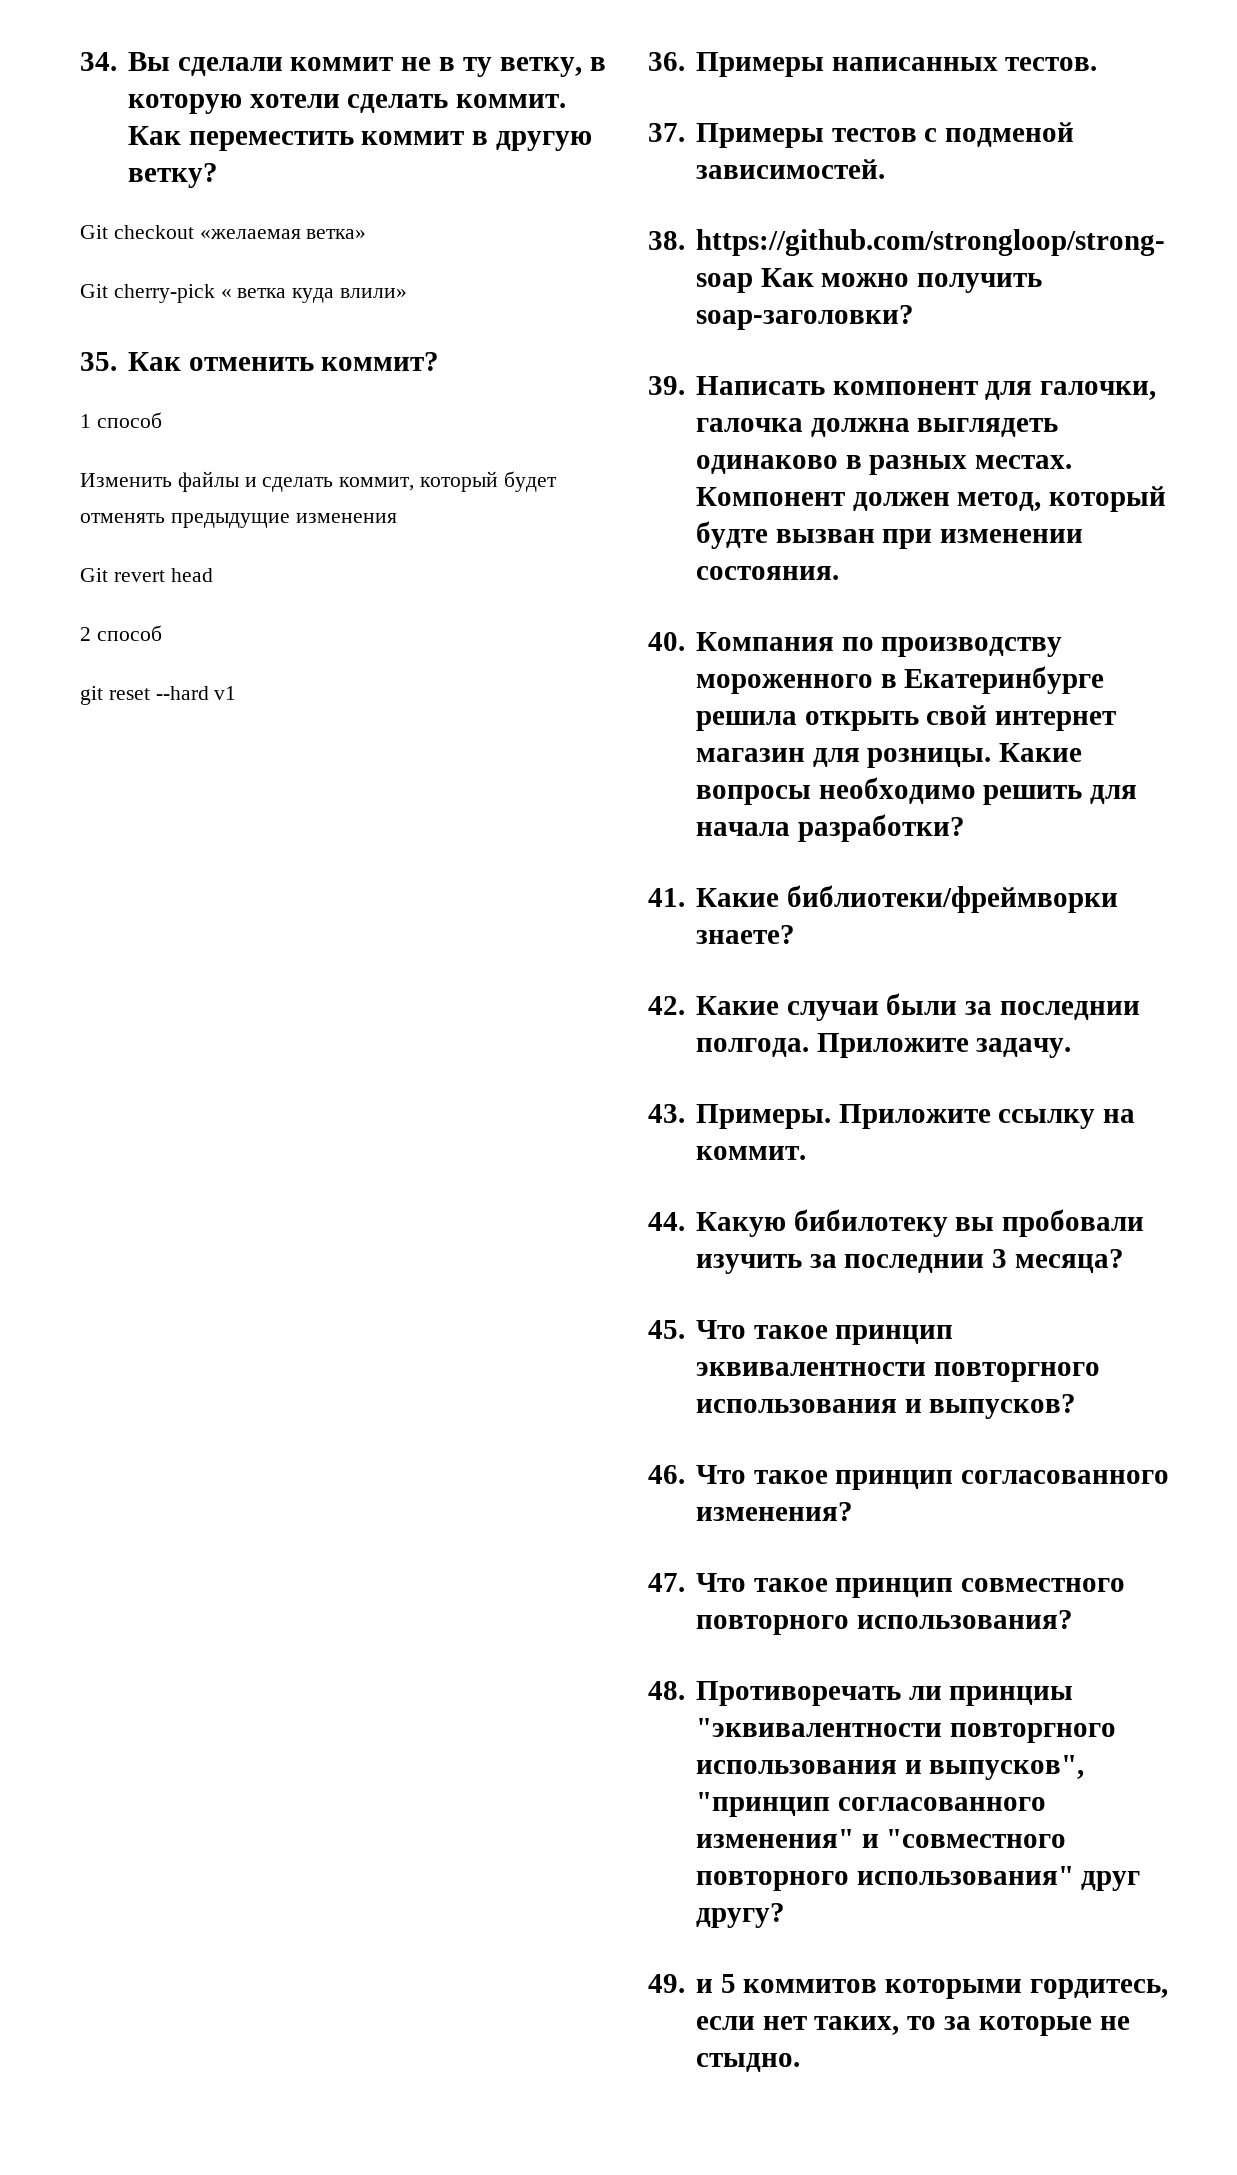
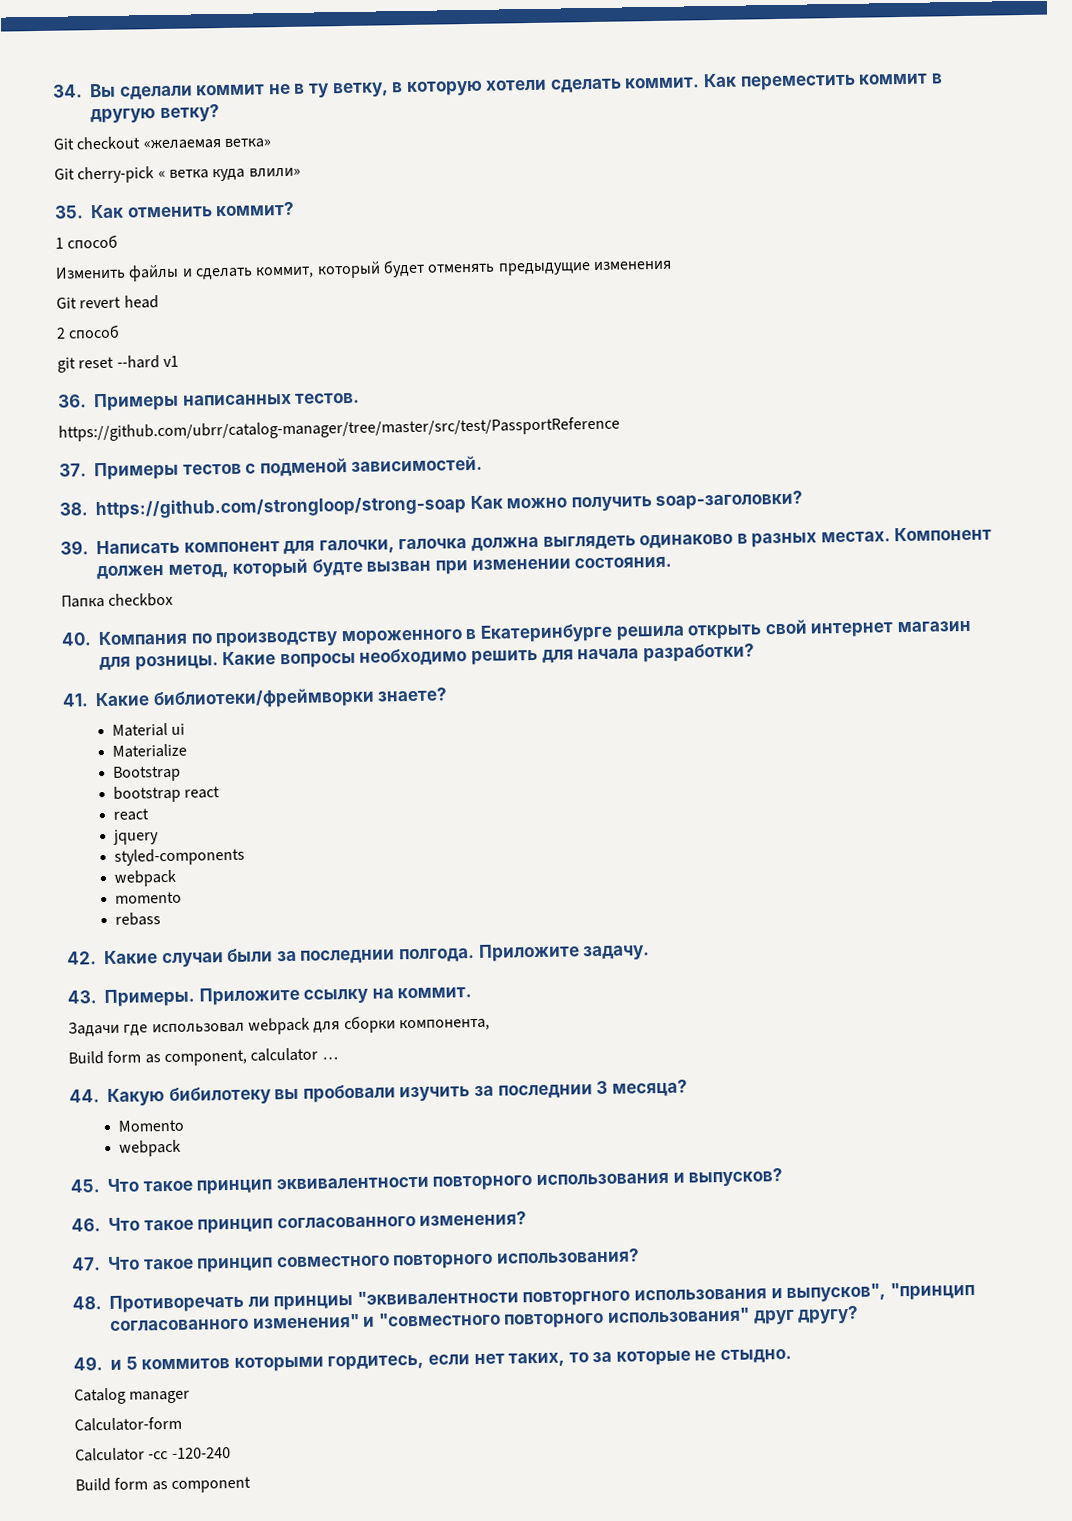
(1098, 64) none -> [58,416,620,442] // https://github.com/ubrr/catalog-manager/tree/master/src/test/PassportReference
(839, 573) none -> [61,592,174,608] // Папка checkbox
(795, 934) none -> [112,722,186,737] [112,743,188,758] [113,765,182,782] [113,785,221,803] [113,808,150,821] [113,829,160,845] [114,847,246,866] [114,869,177,887] [115,891,183,904] [115,912,162,926] // Material ui // Materialize // Bootstrap // bootstrap react // react // jquery // styled-components // webpack // momento // rebass
(806, 1153) none -> [68,1015,490,1037] [68,1047,338,1067] // Задачи где использовал webpack для сборки компонента, // Build form as component, calculator …
(1125, 1261) none -> [118,1119,185,1132] [119,1139,182,1157] // Momento // webpack
[933,1362,1100,1382] повторгного -> [432,1175,533,1191] повторного
(800, 2062) none -> [74,1387,191,1405] [74,1416,182,1432] [75,1447,231,1462] [75,1476,251,1494] // Catalog manager // Calculator-form // Calculator -cc -120-240 // Build form as component

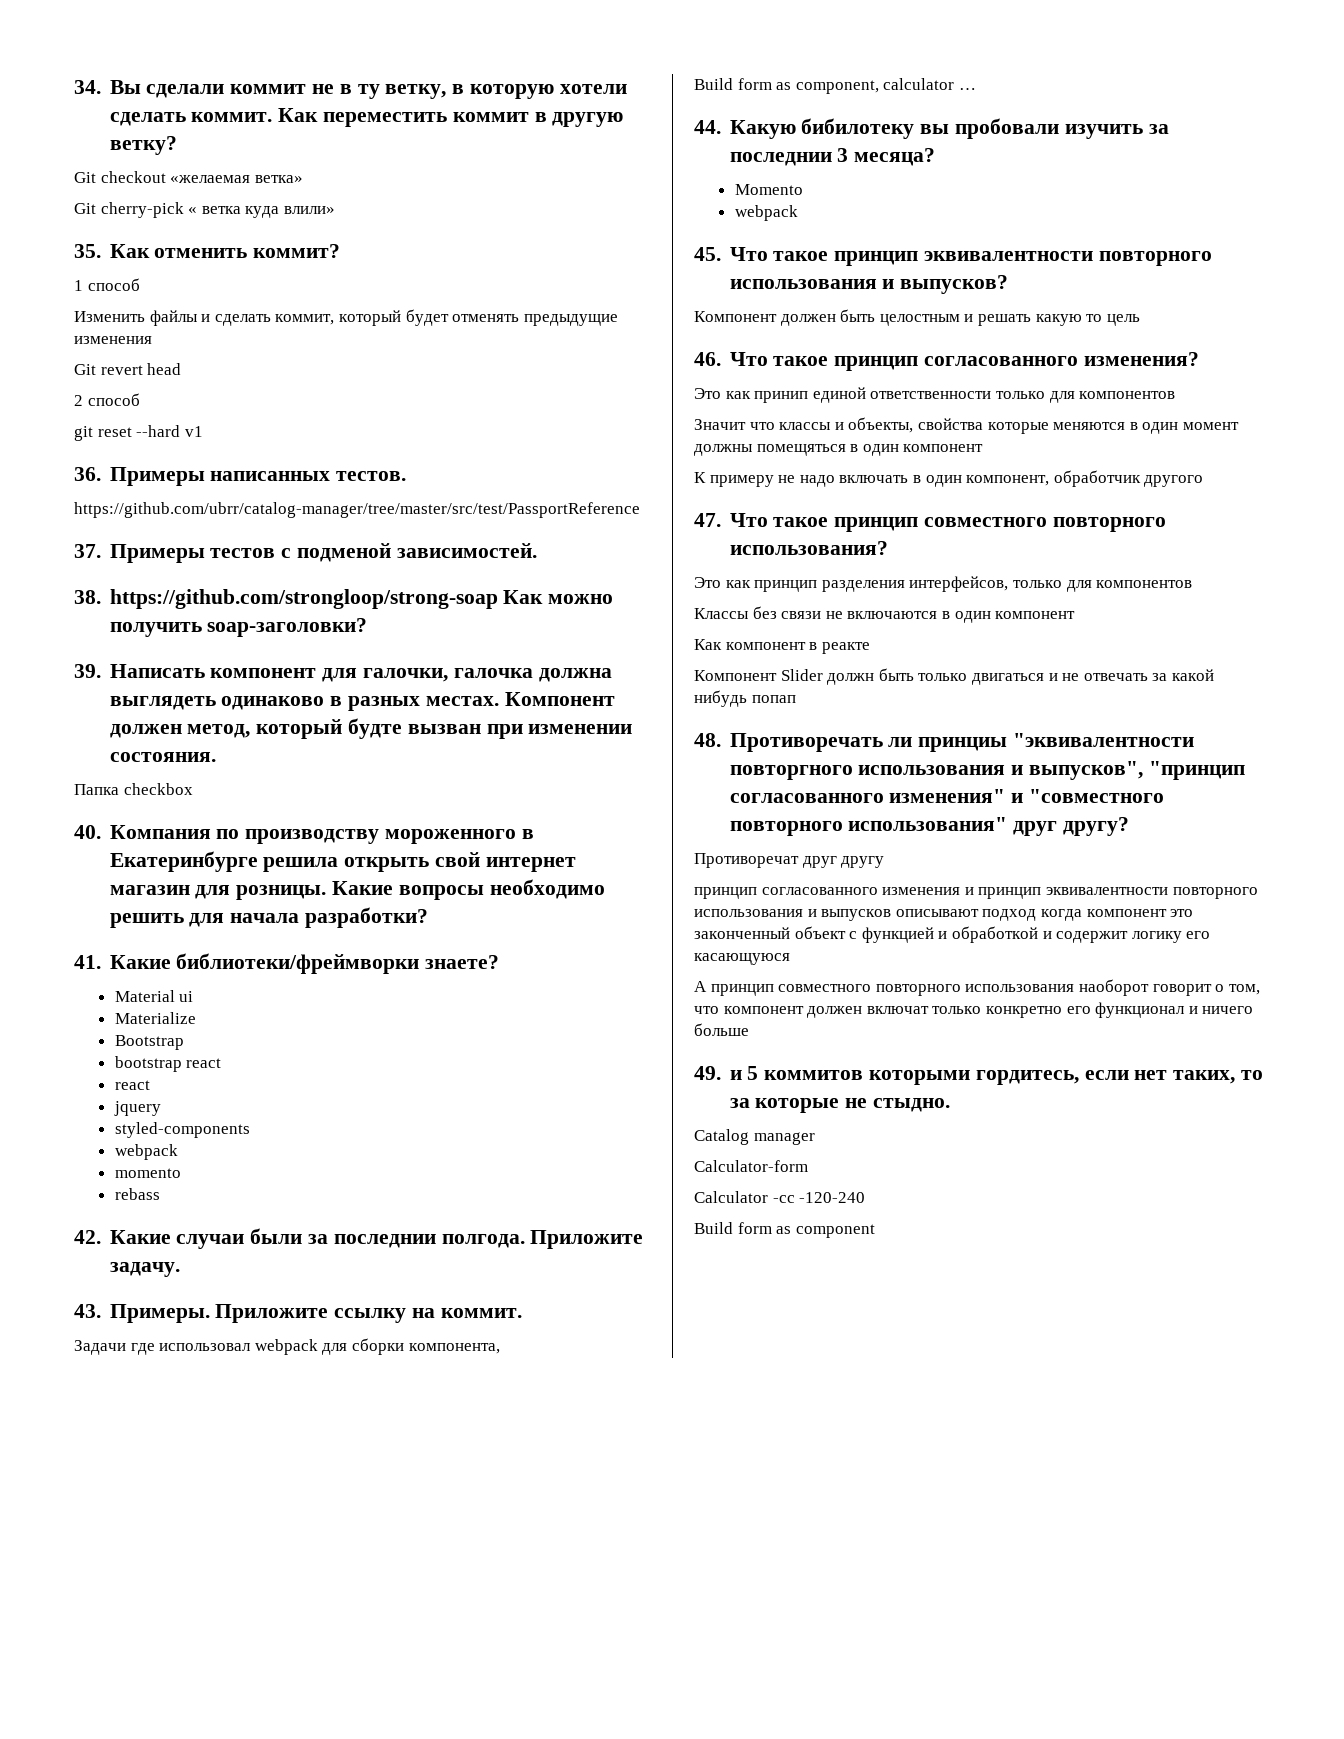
(784, 1177) none -> [694,309,1140,326] // Компонент должен быть целостным и решать какую то цель
(528, 1218) none -> [694,387,1176,403] [694,417,1239,434] [694,444,984,456] [694,470,1204,487] // Это как принип единой ответственности только для компонентов // Значит что классы и объекты, свойства которые меняются в один момент должны помещяться в один компонент // К примеру не надо включать в один компонент, обработчик другого
(640, 1256) none -> [694,576,1193,592] [694,606,1076,623] [694,639,870,654] [694,668,1214,685] [694,690,796,707] // Это как принцип разделения интерфейсов, только для компонентов // Классы без связи не включаются в один компонент // Как компонент в реакте // Компонент Slider должн быть только двигаться и не отвечать за какой нибудь попап
(860, 1314) none -> [694,853,885,868] [694,887,1258,899] [694,909,1194,921] [694,926,1211,943] [694,953,790,965] [694,979,1260,996] [694,1002,1254,1018] [694,1023,749,1036] // Противоречат друг другу // принцип согласованного изменения и принцип эквивалентности повторного использования и выпусков описывают подход когда компонент это законченный объект с функцией и обработкой и содержит логику его касающуюся // А принцип совместного повторного использования наоборот говорит о том, что компонент должен включат только конкретно его функционал и ничего больше

